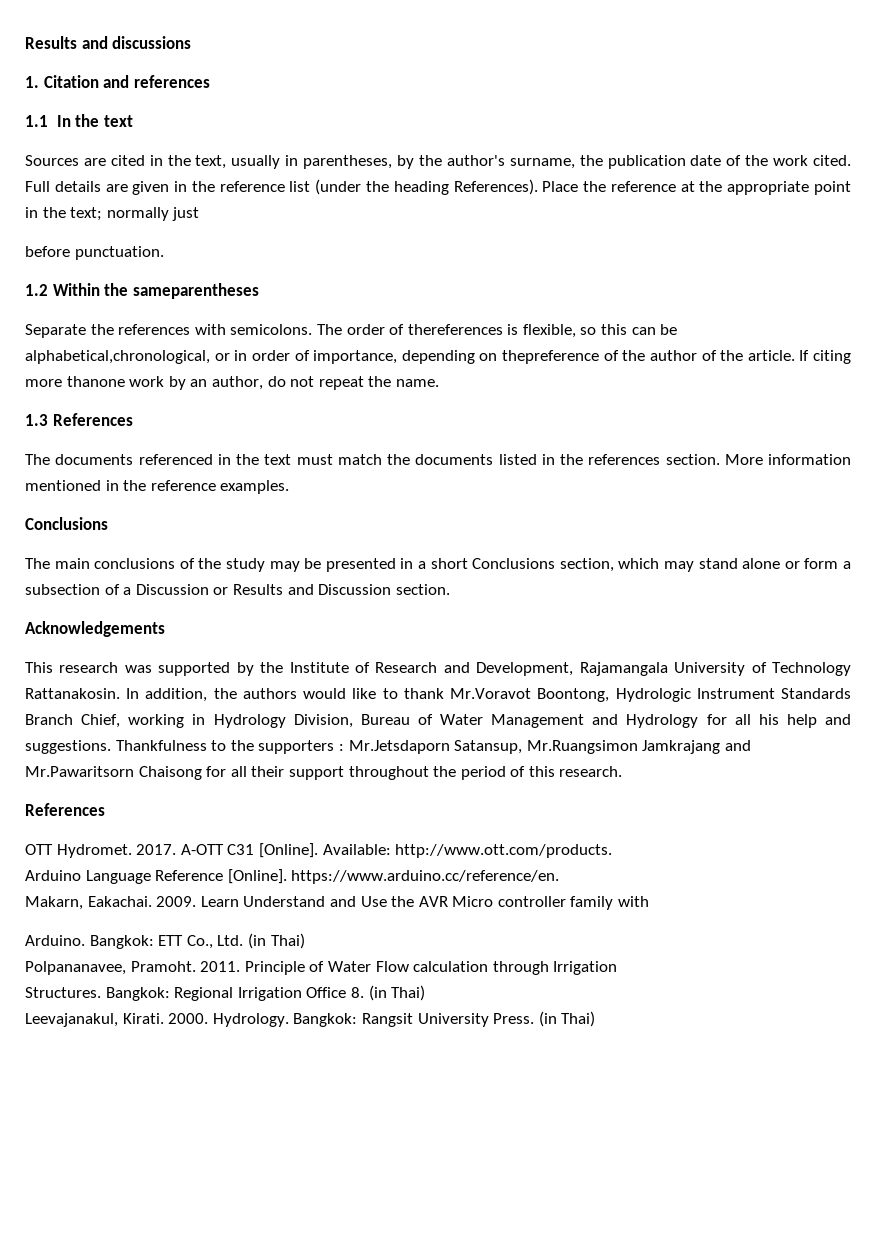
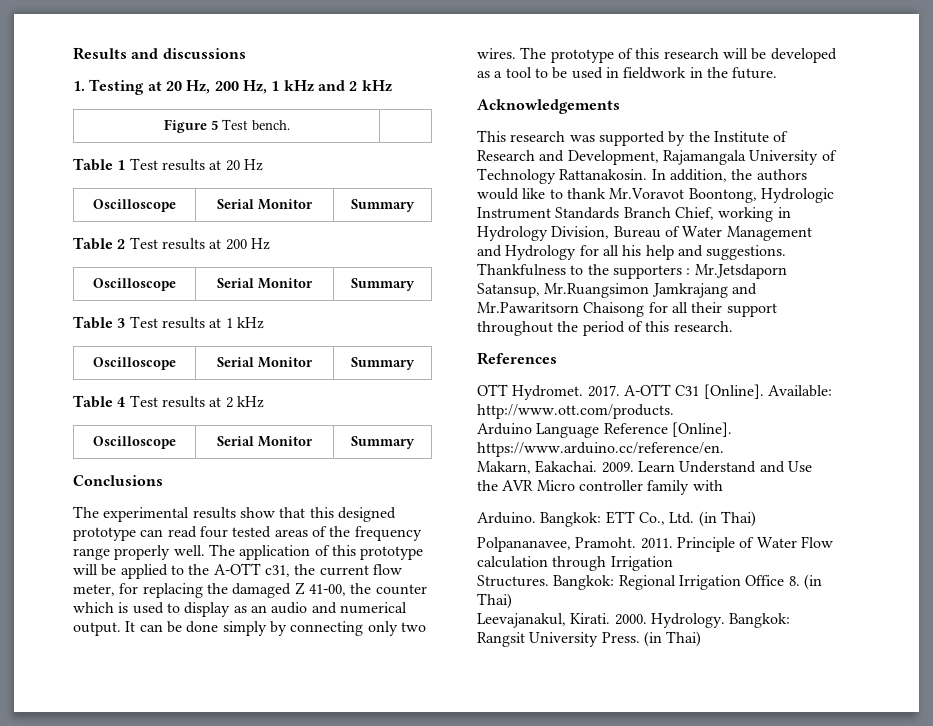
[43,75,210,88] [25,114,133,127] [25,155,852,169] [25,179,852,195] [25,207,200,221] [25,246,164,260] [25,283,259,299] [25,324,678,338] [25,350,851,364] [25,376,439,390] [25,413,133,426] [25,454,851,465] [25,480,290,494] [25,517,108,530] [25,558,852,572] [25,584,450,595] Citation and references // 1.1 In the text // Sources are cited in the text, usually in parentheses, by the author's surname, the publication date of the work cited. Full details are given in the reference list (under the heading References). Place the reference at the appropriate point in the text; normally just // before punctuation. // 1.2 Within the sameparentheses // Separate the references with semicolons. The order of thereferences is flexible, so this can be alphabetical,chronological, or in order of importance, depending on thepreference of the author of the article. If citing more thanone work by an author, do not repeat the name. // 1.3 References // The documents referenced in the text must match the documents listed in the references section. More information mentioned in the reference examples. // Conclusions // The main conclusions of the study may be presented in a short Conclusions section, which may stand alone or form a subsection of a Discussion or Results and Discussion section. -> [89,79,392,95] [163,119,290,133] [73,158,263,171] [93,199,176,212] [217,199,313,210] [351,199,415,212] [73,237,270,250] [93,278,176,291] [217,278,313,289] [351,278,415,291] [73,316,264,329] [93,357,176,370] [217,357,313,368] [351,357,415,370] [73,395,264,408] [93,436,176,449] [217,436,313,447] [351,436,415,449] [73,475,163,486] [73,506,396,522] [73,526,422,541] [73,544,424,560] [73,563,402,579] [73,582,427,598] [73,602,407,617] [73,621,426,636] [477,47,837,63] [477,67,778,79] Testing at 20 Hz, 200 Hz, 1 kHz and 2 kHz // Figure 5 Test bench. | // Table 1 Test results at 20 Hz // Oscilloscope | Serial Monitor | Summary // Table 2 Test results at 200 Hz // Oscilloscope | Serial Monitor | Summary // Table 3 Test results at 1 kHz // Oscilloscope | Serial Monitor | Summary // Table 4 Test results at 2 kHz // Oscilloscope | Serial Monitor | Summary // Conclusions // The experimental results show that this designed prototype can read four tested areas of the frequency range properly well. The application of this prototype will be applied to the A-OTT c31, the current flow meter, for replacing the damaged Z 41-00, the counter which is used to display as an audio and numerical output. It can be done simply by connecting only two wires. The prototype of this research will be developed as a tool to be used in fieldwork in the future.

